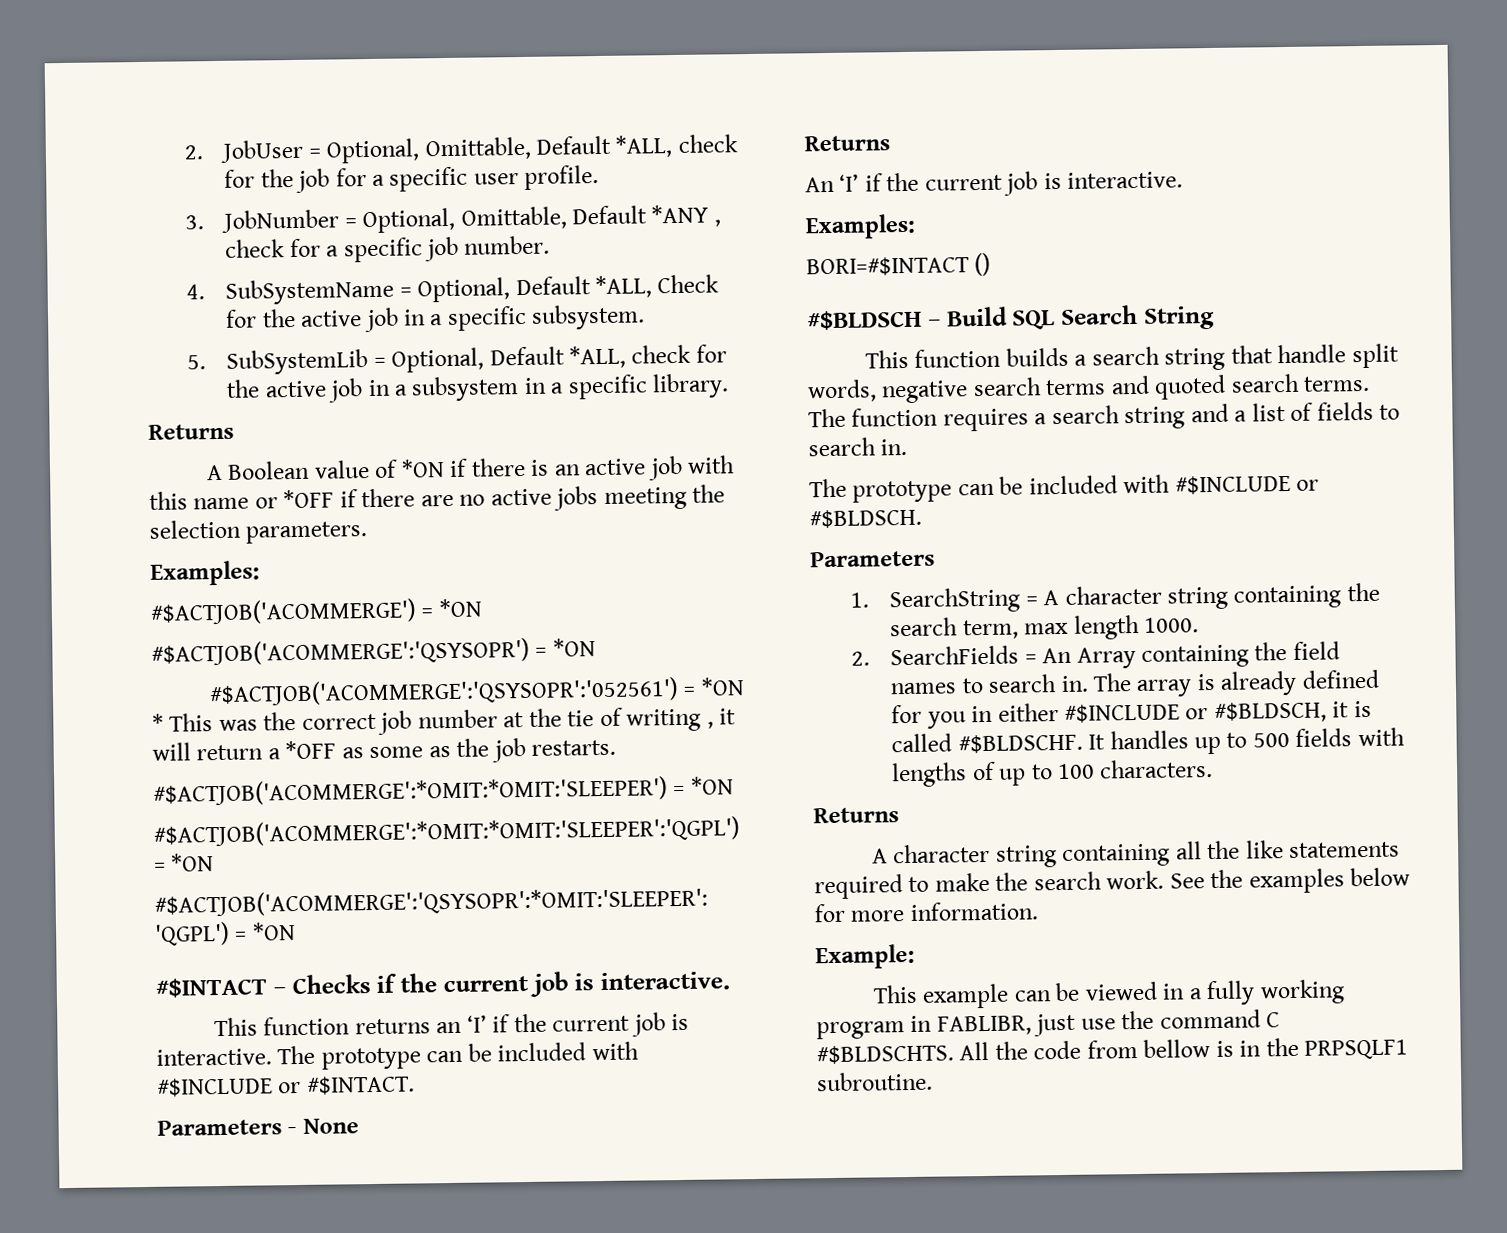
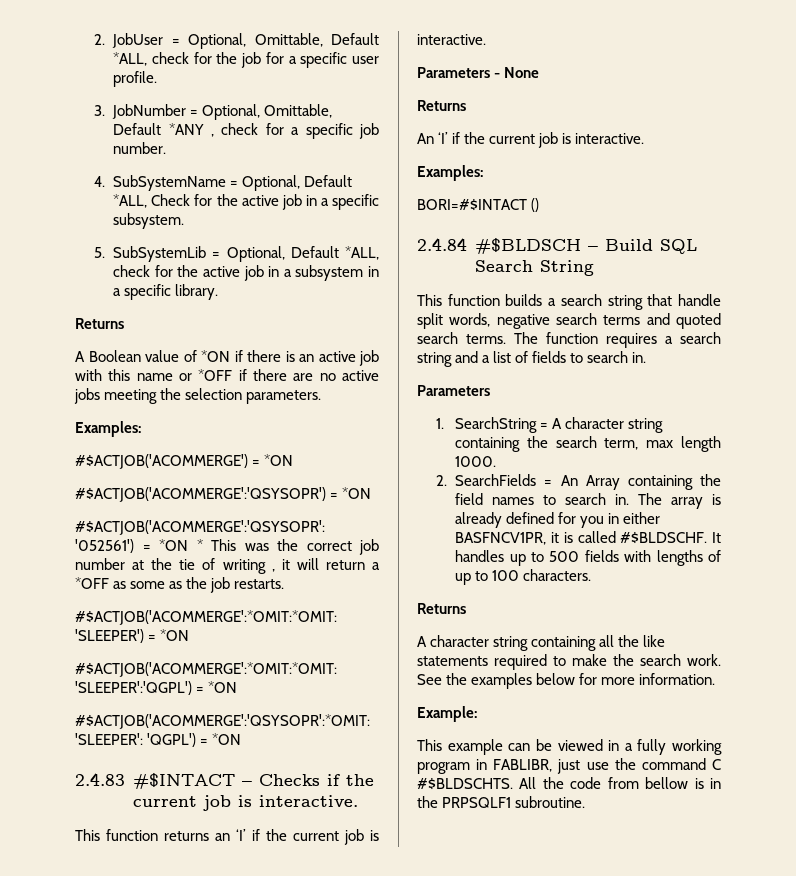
(296, 931) none -> [75,773,125,786] 2.4.83
[277,1041,639,1070] [157,1075,415,1097] The prototype can be included with #$INCLUDE or #$INTACT. -> (486, 39) none
(992, 264) none -> [417,238,467,251] 2.4.84
[809,474,1320,503] [809,508,922,529] // The prototype can be included with #$INCLUDE or #$BLDSCH. -> (647, 357) none
[1064,701,1327,723] #$INCLUDE or #$BLDSCH, -> [455,532,547,545] BASFNCV1PR,

